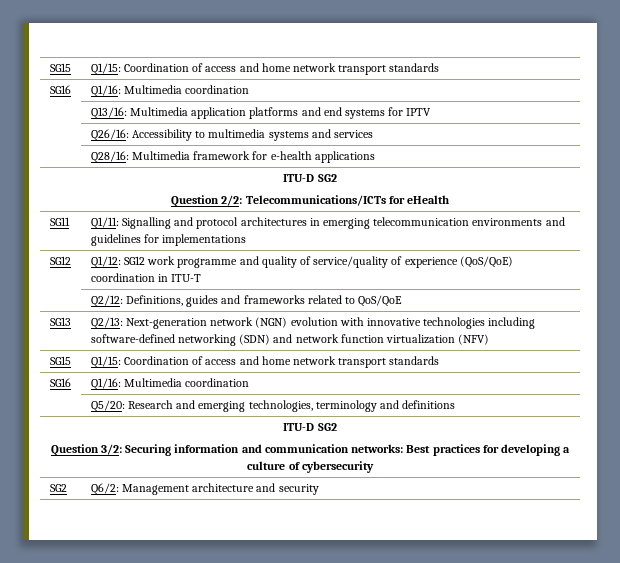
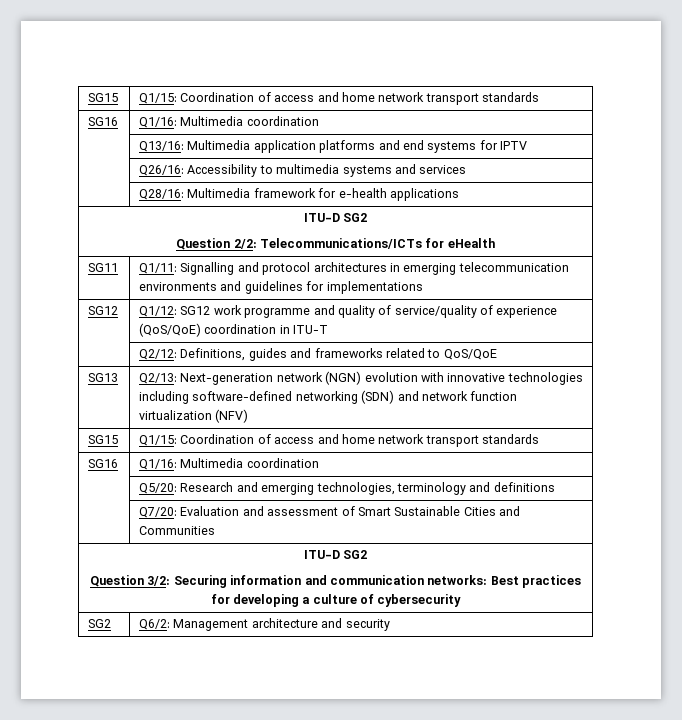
(456, 404) none -> [139,506,521,518] [139,526,216,535] // | Q7/20: Evaluation and assessment of Smart Sustainable Cities and Communities

